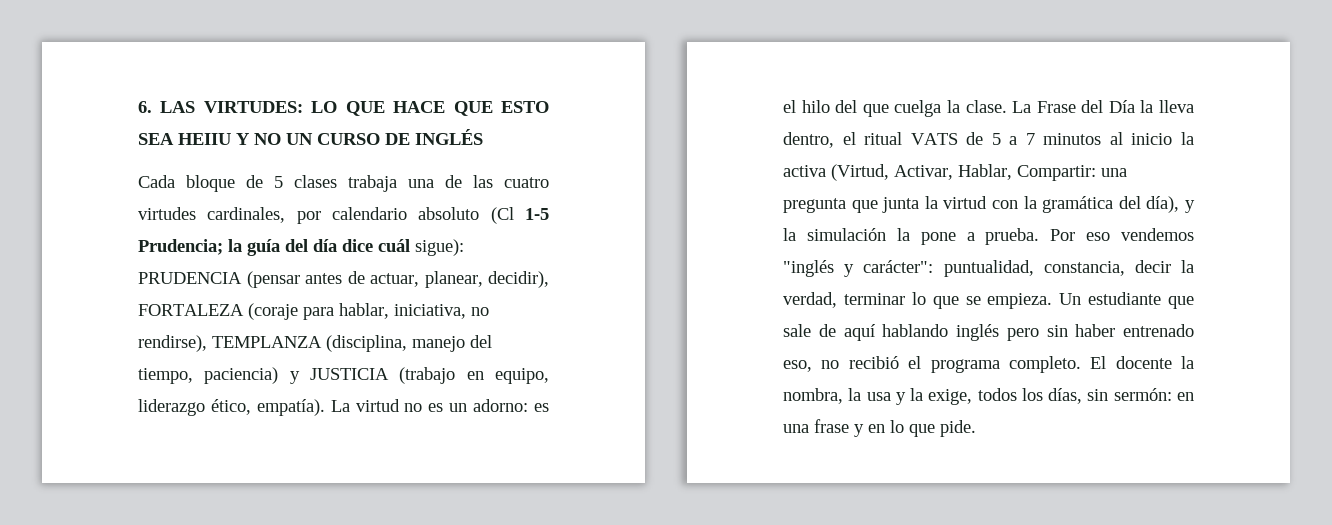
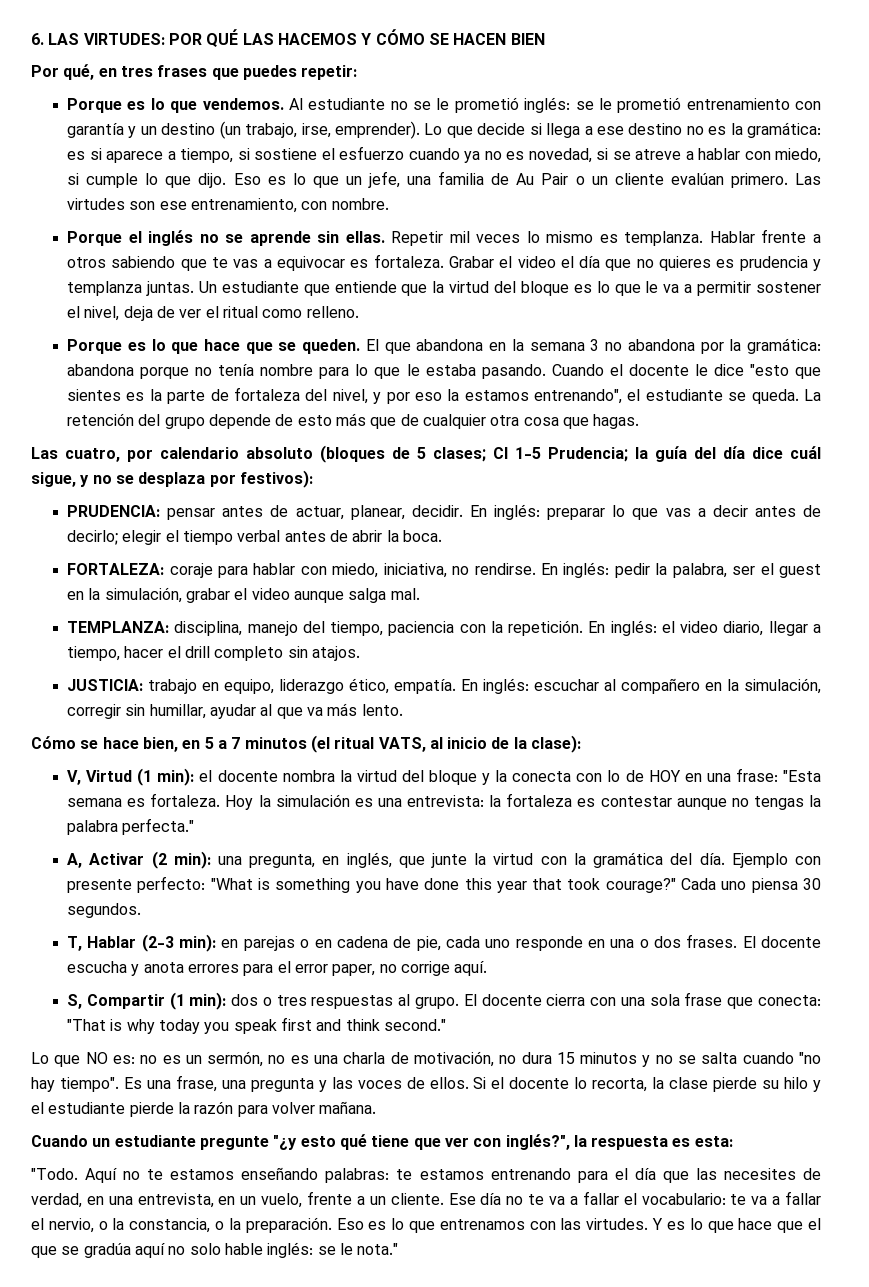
[311,101,549,116] [138,129,483,145] [138,175,549,192] [138,207,514,224] LO QUE HACE QUE ESTO SEA HEIIU Y NO UN CURSO DE INGLÉS // Cada bloque de 5 clases trabaja una de las cuatro virtudes cardinales, por calendario absoluto (Cl -> [168,29,545,47] [31,64,358,80] [67,97,822,113] [67,121,822,139] [67,146,822,163] [67,171,821,188] [67,198,389,213] [67,229,821,246] [67,254,821,271] [67,281,822,296] [67,306,359,321] [67,338,821,354] [67,364,821,379] [67,387,822,404] [67,413,640,429] [31,445,508,463] POR QUÉ LAS HACEMOS Y CÓMO SE HACEN BIEN // Por qué, en tres frases que puedes repetir: // Porque es lo que vendemos. Al estudiante no se le prometió inglés: se le prometió entrenamiento con garantía y un destino (un trabajo, irse, emprender). Lo que decide si llega a ese destino no es la gramática: es si aparece a tiempo, si sostiene el esfuerzo cuando ya no es novedad, si se atreve a hablar con miedo, si cumple lo que dijo. Eso es lo que un jefe, una familia de Au Pair o un cliente evalúan primero. Las virtudes son ese entrenamiento, con nombre. // Porque el inglés no se aprende sin ellas. Repetir mil veces lo mismo es templanza. Hablar frente a otros sabiendo que te vas a equivocar es fortaleza. Grabar el video el día que no quieres es prudencia y templanza juntas. Un estudiante que entiende que la virtud del bloque es lo que le va a permitir sostener el nivel, deja de ver el ritual como relleno. // Porque es lo que hace que se queden. El que abandona en la semana 3 no abandona por la gramática: abandona porque no tenía nombre para lo que le estaba pasando. Cuando el docente le dice "esto que sientes es la parte de fortaleza del nivel, y por eso la estamos entrenando", el estudiante se queda. La retención del grupo depende de esto más que de cualquier otra cosa que hagas. // Las cuatro, por calendario absoluto (bloques de 5 clases; Cl
[415,239,464,256] [138,271,549,288] [138,303,489,320] [138,335,492,352] [138,367,549,384] [138,399,550,416] [783,100,1194,117] [783,132,1194,148] [783,164,1127,181] [783,197,920,213] sigue): PRUDENCIA (pensar antes de actuar, planear, decidir), FORTALEZA (coraje para hablar, iniciativa, no rendirse), TEMPLANZA (disciplina, manejo del tiempo, paciencia) y JUSTICIA (trabajo en equipo, liderazgo ético, empatía). La virtud no es un adorno: es el hilo del que cuelga la clase. La Frase del Día la lleva dentro, el ritual VATS de 5 a 7 minutos al inicio la activa (Virtud, Activar, Hablar, Compartir: una pregunta que junta -> [31,470,313,488] [67,504,822,520] [67,530,442,545] [67,562,822,578] [67,587,420,603] [67,620,821,636] [67,646,360,661] [67,678,821,694] [67,703,403,719] [31,735,582,753] [67,768,821,786] [67,793,822,810] [67,818,195,835] [67,851,468,869] sigue, y no se desplaza por festivos): // PRUDENCIA: pensar antes de actuar, planear, decidir. En inglés: preparar lo que vas a decir antes de decirlo; elegir el tiempo verbal antes de abrir la boca. // FORTALEZA: coraje para hablar con miedo, iniciativa, no rendirse. En inglés: pedir la palabra, ser el guest en la simulación, grabar el video aunque salga mal. // TEMPLANZA: disciplina, manejo del tiempo, paciencia con la repetición. En inglés: el video diario, llegar a tiempo, hacer el drill completo sin atajos. // JUSTICIA: trabajo en equipo, liderazgo ético, empatía. En inglés: escuchar al compañero en la simulación, corregir sin humillar, ayudar al que va más lento. // Cómo se hace bien, en 5 a 7 minutos (el ritual VATS, al inicio de la clase): // V, Virtud (1 min): el docente nombra la virtud del bloque y la conecta con lo de HOY en una frase: "Esta semana es fortaleza. Hoy la simulación es una entrevista: la fortaleza es contestar aunque no tengas la palabra perfecta." // A, Activar (2 min): una pregunta, en inglés, que junte
[1146,196,1195,213] [783,228,1194,245] [783,260,1194,277] [783,292,1194,309] [783,324,1194,341] [783,356,1194,373] [783,388,1194,405] [783,419,976,437] día), y la simulación la pone a prueba. Por eso vendemos "inglés y carácter": puntualidad, constancia, decir la verdad, terminar lo que se empieza. Un estudiante que sale de aquí hablando inglés pero sin haber entrenado eso, no recibió el programa completo. El docente la nombra, la usa y la exige, todos los días, sin sermón: en una frase y en lo que pide. -> [699,853,821,868] [67,876,822,893] [67,903,142,918] [67,934,822,952] [67,961,488,976] [67,992,822,1010] [67,1017,446,1034] [31,1051,822,1067] [31,1075,822,1092] [31,1101,377,1117] [31,1134,733,1150] [31,1167,821,1183] [31,1191,821,1208] [31,1217,822,1233] [31,1242,399,1258] día. Ejemplo con presente perfecto: "What is something you have done this year that took courage?" Cada uno piensa 30 segundos. // T, Hablar (2-3 min): en parejas o en cadena de pie, cada uno responde en una o dos frases. El docente escucha y anota errores para el error paper, no corrige aquí. // S, Compartir (1 min): dos o tres respuestas al grupo. El docente cierra con una sola frase que conecta: "That is why today you speak first and think second." // Lo que NO es: no es un sermón, no es una charla de motivación, no dura 15 minutos y no se salta cuando "no hay tiempo". Es una frase, una pregunta y las voces de ellos. Si el docente lo recorta, la clase pierde su hilo y el estudiante pierde la razón para volver mañana. // Cuando un estudiante pregunte "¿y esto qué tiene que ver con inglés?", la respuesta es esta: // "Todo. Aquí no te estamos enseñando palabras: te estamos entrenando para el día que las necesites de verdad, en una entrevista, en un vuelo, frente a un cliente. Ese día no te va a fallar el vocabulario: te va a fallar el nervio, o la constancia, o la preparación. Eso es lo que entrenamos con las virtudes. Y es lo que hace que el que se gradúa aquí no solo hable inglés: se le nota."

